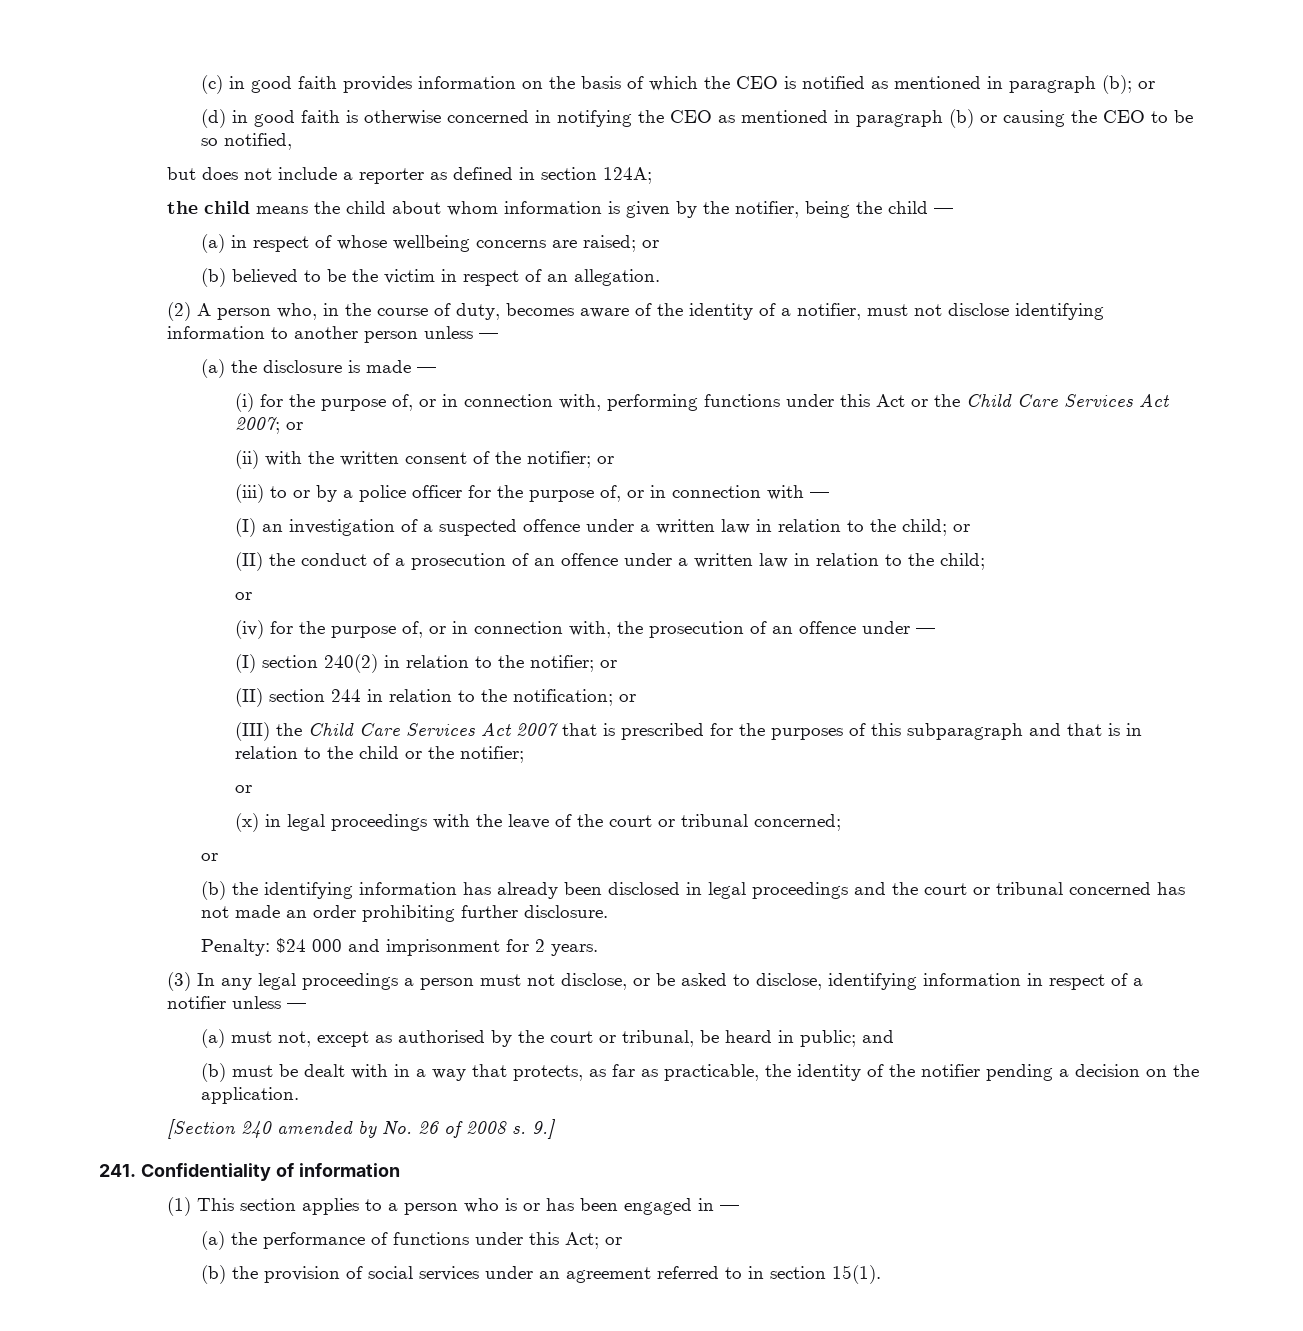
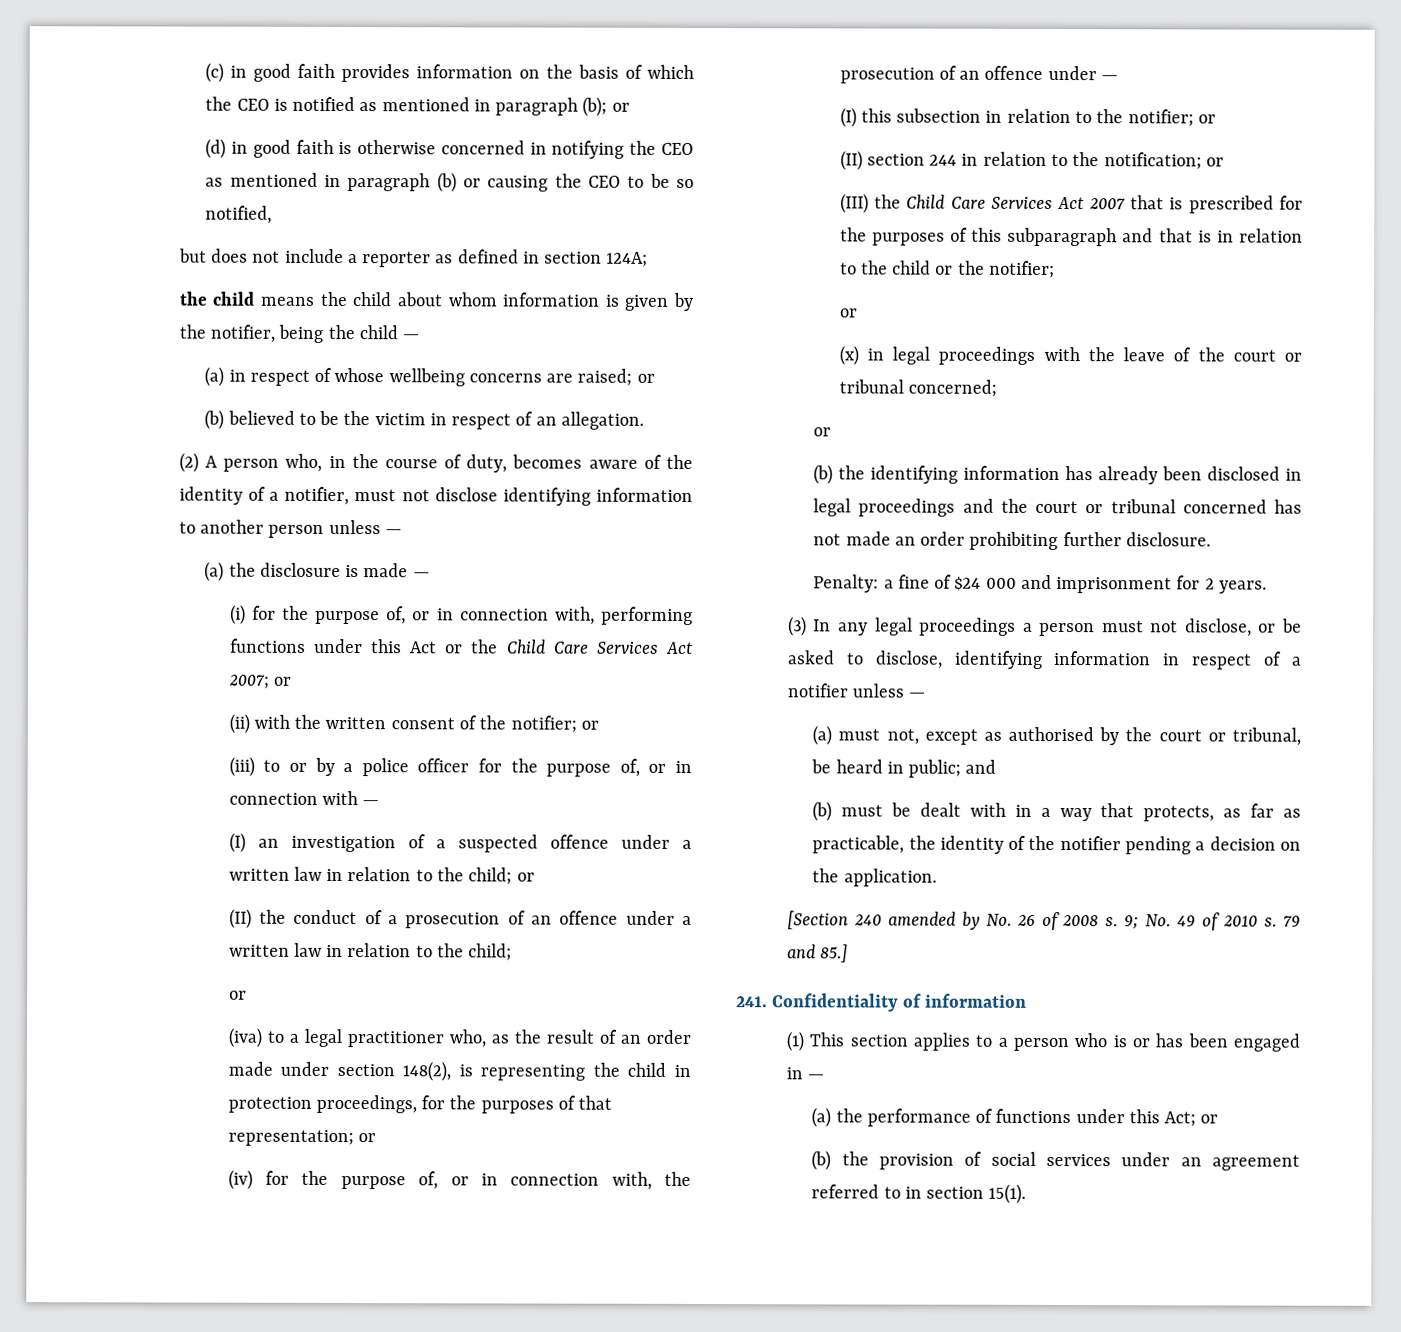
(253, 596) none -> [227,1027,691,1048] [227,1061,691,1082] [227,1094,613,1114] [227,1129,376,1147] // (iva) to a legal practitioner who, as the result of an order made under section 148(2), is representing the child in protection proceedings, for the purposes of that representation; or
[262,654,379,673] section 240(2) -> [860,108,982,123] this subsection
(271, 947) none -> [883,574,953,589] a fine of
[532,1119,557,1139] 9.] -> [1124,912,1301,931] [786,944,849,963] 9; No. 49 of 2010 s. 79 and 85.]

